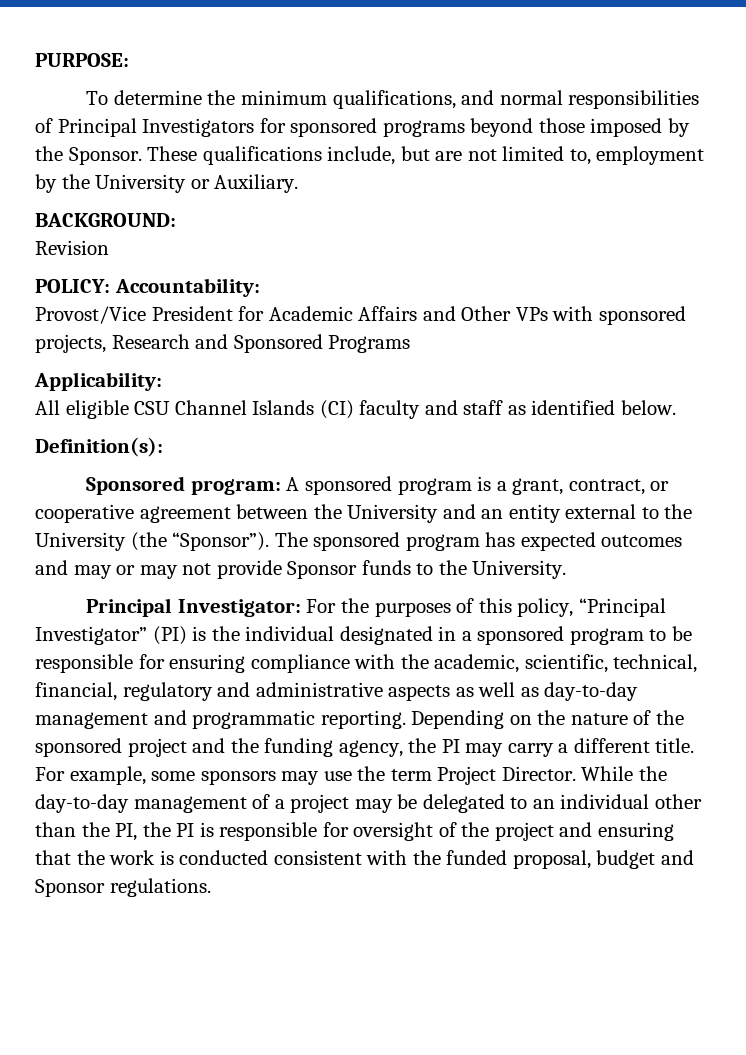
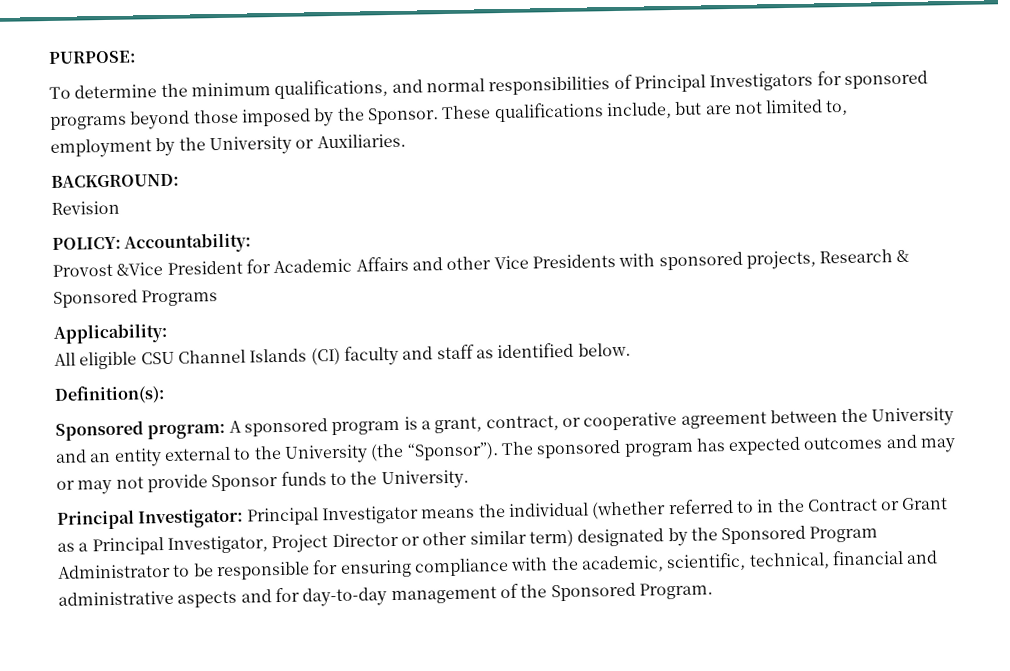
[214,174,299,193] Auxiliary. -> [316,133,406,149] Auxiliaries.
[35,306,146,324] Provost/Vice -> [52,262,164,277] Provost &Vice
[461,306,548,321] Other VPs -> [446,254,616,271] other Vice Presidents
[195,334,229,349] and -> [896,249,910,263] &
[306,598,666,617] [35,626,644,645] For the purposes of this policy, “Principal Investigator” (PI) is the individual designated in a sponsored program -> [246,497,949,526] [57,525,879,556] [57,563,171,579] Principal Investigator means the individual (whether referred to in the Contract or Grant as a Principal Investigator, Project Director or other similar term) designated by the Sponsored Program Administrator
[35,682,213,701] financial, regulatory -> [831,550,904,566] financial
[455,682,639,701] [35,710,684,729] [35,738,695,757] [35,766,667,785] [35,794,702,813] [35,822,674,841] [35,850,694,869] [35,878,211,897] as well as day-to-day management and programmatic reporting. Depending on the nature of the sponsored project and the funding agency, the PI may carry a different title. For example, some sponsors may use the term Project Director. While the day-to-day management of a project may be delegated to an individual other than the PI, the PI is responsible for oversight of the project and ensuring that the work is conducted consistent with the funded proposal, budget and Sponsor regulations. -> [240,582,713,607] and for day-to-day management of the Sponsored Program.

